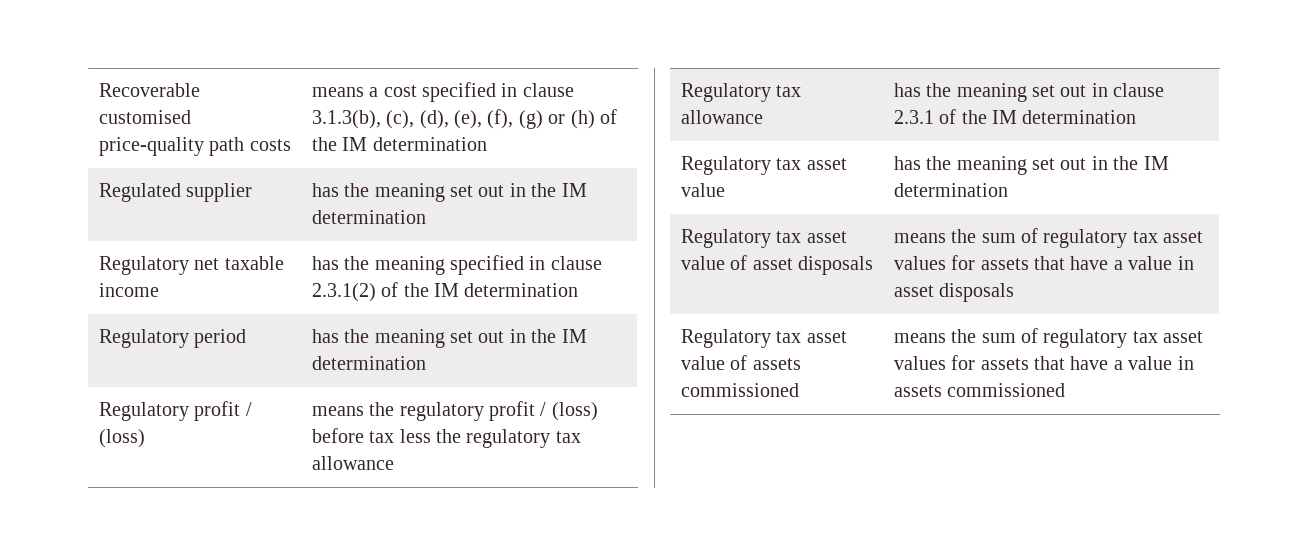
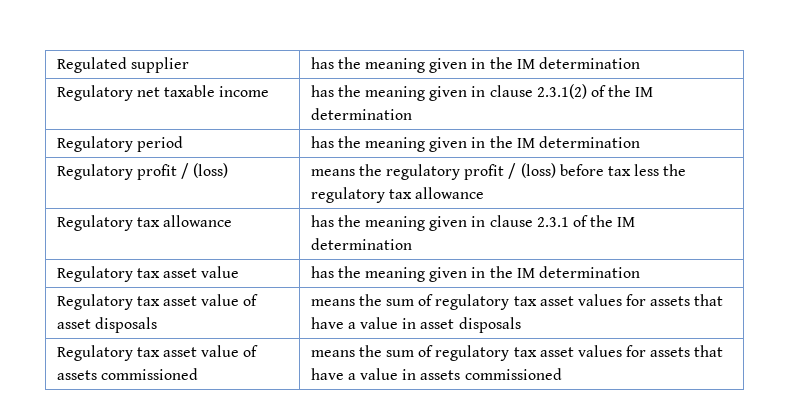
[98,83,200,97] [98,110,191,124] [98,137,291,156] [311,82,574,102] [311,109,618,129] [311,137,487,151] Recoverable customised price-quality path costs | means a cost specified in clause 3.1.3(b), (c), (d), (e), (f), (g) or (h) of the IM determination // -> (56, 65) none
[450,185,505,197] set out -> [429,58,468,73] given
[450,255,525,275] specified -> [429,86,468,101] given
[450,331,505,343] set out -> [429,137,468,152] given
[1032,85,1087,97] set out -> [429,216,468,231] given
[1032,158,1087,170] set out -> [429,267,468,282] given

